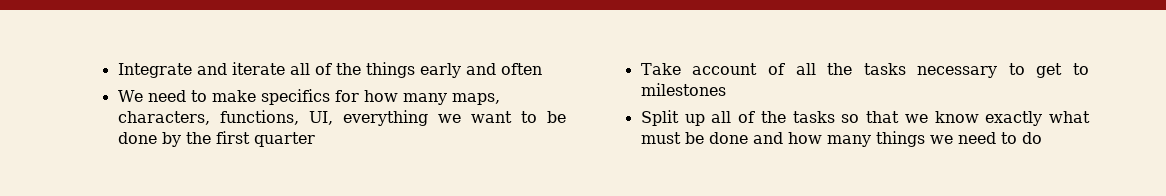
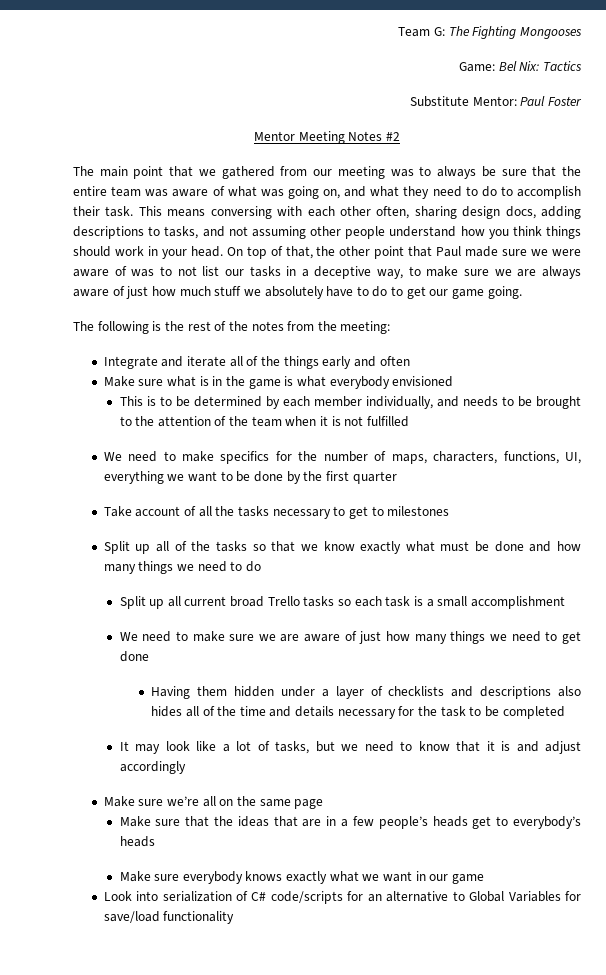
(117, 70) none -> [398,26,582,39] [459,61,582,72] [410,96,582,107] [254,131,400,144] [73,166,582,179] [73,186,581,199] [73,206,582,219] [73,226,582,239] [73,246,581,259] [73,266,581,279] [73,286,522,299] [73,321,391,334] Team G: The Fighting Mongooses // Game: Bel Nix: Tactics // Substitute Mentor: Paul Foster // Mentor Meeting Notes #2 // The main point that we gathered from our meeting was to always be sure that the entire team was aware of what was going on, and what they need to do to accomplish their task. This means conversing with each other often, sharing design docs, adding descriptions to tasks, and not assuming other people understand how you think things should work in your head. On top of that, the other point that Paul made sure we were aware of was to not list our tasks in a deceptive way, to make sure we are always aware of just how much stuff we absolutely have to do to get our game going. // The following is the rest of the notes from the meeting: //
(542, 69) none -> [103,376,454,389] [119,396,581,409] [119,416,409,427] // Make sure what is in the game is what everybody envisioned // This is to be determined by each member individually, and needs to be brought to the attention of the team when it is not fulfilled
[363,90,447,105] how many -> [298,451,387,462] the number of
(1042, 138) none -> [119,596,565,609] [119,631,581,644] [119,651,149,662] [151,686,581,699] [151,706,565,719] [119,741,581,754] [119,761,186,774] [103,796,324,809] [119,816,581,829] [119,836,155,847] [119,871,484,884] [103,891,581,904] [103,911,235,924] // Split up all current broad Trello tasks so each task is a small accomplishment // We need to make sure we are aware of just how many things we need to get done // Having them hidden under a layer of checklists and descriptions also hides all of the time and details necessary for the task to be completed // It may look like a lot of tasks, but we need to know that it is and adjust accordingly // Make sure we’re all on the same page // Make sure that the ideas that are in a few people’s heads get to everybody’s heads // Make sure everybody knows exactly what we want in our game // Look into serialization of C# code/scripts for an alternative to Global Variables for save/load functionality

